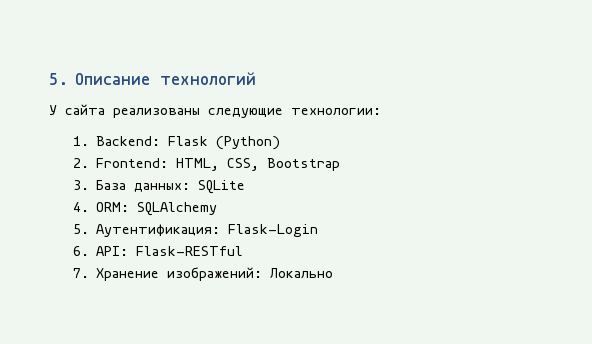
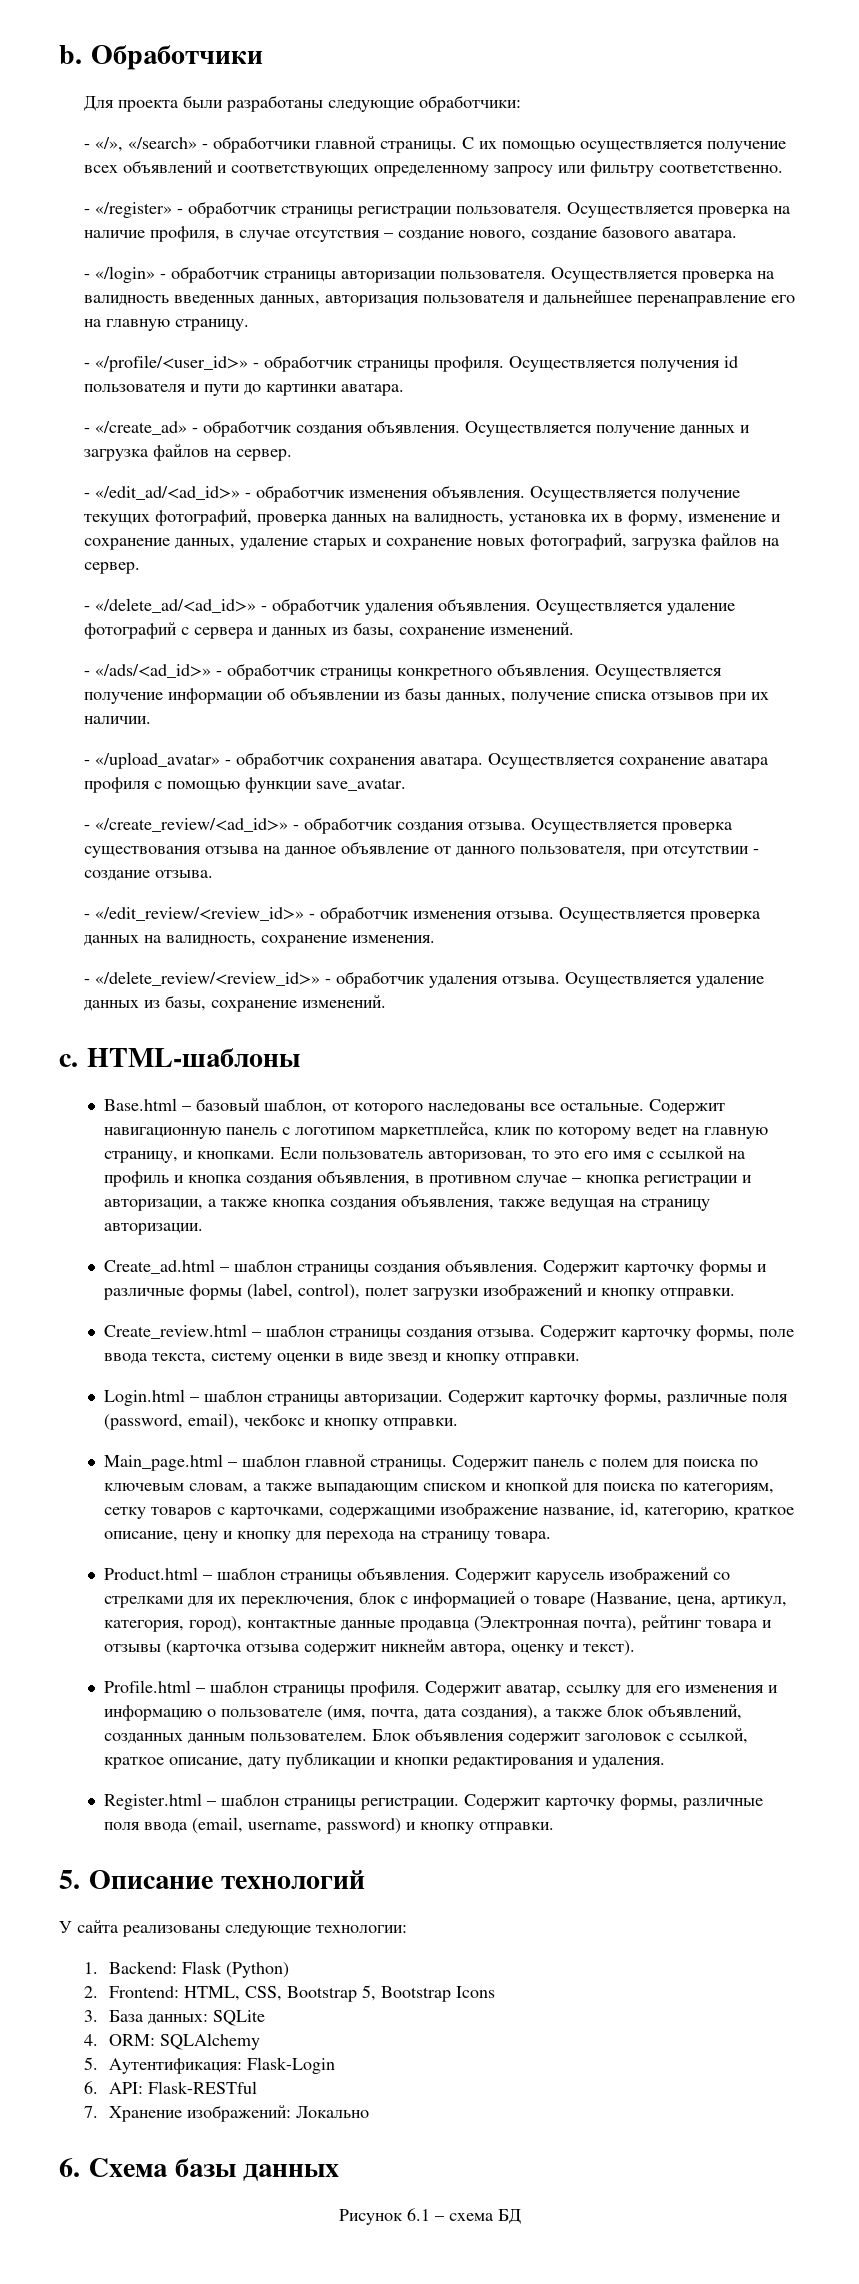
(49, 79) none -> [59,45,263,70] [84,95,522,112] [84,136,787,153] [84,160,784,177] [84,201,792,218] [84,225,738,242] [84,266,776,283] [84,290,796,307] [84,319,250,331] [84,355,739,372] [84,384,405,396] [84,420,751,437] [84,444,293,461] [84,485,741,502] [84,509,782,526] [84,533,781,550] [84,562,141,574] [84,598,736,615] [84,622,575,639] [84,663,723,680] [84,687,770,704] [84,716,152,724] [84,752,770,769] [84,777,407,793] [84,817,734,834] [84,841,760,858] [84,870,214,881] [84,906,762,923] [84,935,436,947] [84,971,765,988] [84,995,387,1012] [59,1048,300,1067] [104,1098,726,1115] [104,1122,769,1139] [104,1146,747,1163] [104,1170,753,1187] [104,1194,711,1211] [104,1223,204,1235] [104,1259,768,1276] [103,1283,736,1300] [104,1324,795,1341] [104,1353,581,1365] [104,1389,789,1406] [104,1413,459,1430] [104,1454,759,1471] [104,1478,775,1495] [104,1502,795,1519] [104,1531,552,1543] [104,1567,731,1584] [104,1591,788,1608] [104,1615,773,1632] [104,1639,636,1656] [104,1680,779,1697] [104,1704,743,1721] [104,1728,749,1745] [104,1752,666,1769] [104,1793,764,1810] [104,1817,555,1834] b. Обработчики // Для проекта были разработаны следующие обработчики: // - «/», «/search» - обработчики главной страницы. С их помощью осуществляется получение всех объявлений и соответствующих определенному запросу или фильтру соответственно. // - «/register» - обработчик страницы регистрации пользователя. Осуществляется проверка на наличие профиля, в случае отсутствия – создание нового, создание базового аватара. // - «/login» - обработчик страницы авторизации пользователя. Осуществляется проверка на валидность введенных данных, авторизация пользователя и дальнейшее перенаправление его на главную страницу. // - «/profile/<user_id>» - обработчик страницы профиля. Осуществляется получения id пользователя и пути до картинки аватара. // - «/create_ad» - обработчик создания объявления. Осуществляется получение данных и загрузка файлов на сервер. // - «/edit_ad/<ad_id>» - обработчик изменения объявления. Осуществляется получение текущих фотографий, проверка данных на валидность, установка их в форму, изменение и сохранение данных, удаление старых и сохранение новых фотографий, загрузка файлов на сервер. // - «/delete_ad/<ad_id>» - обработчик удаления объявления. Осуществляется удаление фотографий с сервера и данных из базы, сохранение изменений. // - «/ads/<ad_id>» - обработчик страницы конкретного объявления. Осуществляется получение информации об объявлении из базы данных, получение списка отзывов при их наличии. // - «/upload_avatar» - обработчик сохранения аватара. Осуществляется сохранение аватара профиля с помощью функции save_avatar. // - «/create_review/<ad_id>» - обработчик создания отзыва. Осуществляется проверка существования отзыва на данное объявление от данного пользователя, при отсутствии - создание отзыва. // - «/edit_review/<review_id>» - обработчик изменения отзыва. Осуществляется проверка данных на валидность, сохранение изменения. // - «/delete_review/<review_id>» - обработчик удаления отзыва. Осуществляется удаление данных из базы, сохранение изменений. // c. HTML-шаблоны // Base.html – базовый шаблон, от которого наследованы все остальные. Содержит навигационную панель с логотипом маркетплейса, клик по которому ведет на главную страницу, и кнопками. Если пользователь авторизован, то это его имя с ссылкой на профиль и кнопка создания объявления, в противном случае – кнопка регистрации и авторизации, а также кнопка создания объявления, также ведущая на страницу авторизации. // Create_ad.html – шаблон страницы создания объявления. Содержит карточку формы и различные формы (label, control), полет загрузки изображений и кнопку отправки. // Create_review.html – шаблон страницы создания отзыва. Содержит карточку формы, поле ввода текста, систему оценки в виде звезд и кнопку отправки. // Login.html – шаблон страницы авторизации. Содержит карточку формы, различные поля (password, email), чекбокс и кнопку отправки. // Main_page.html – шаблон главной страницы. Содержит панель с полем для поиска по ключевым словам, а также выпадающим списком и кнопкой для поиска по категориям, сетку товаров с карточками, содержащими изображение название, id, категорию, краткое описание, цену и кнопку для перехода на страницу товара. // Product.html – шаблон страницы объявления. Содержит карусель изображений со стрелками для их переключения, блок с информацией о товаре (Название, цена, артикул, категория, город), контактные данные продавца (Электронная почта), рейтинг товара и отзывы (карточка отзыва содержит никнейм автора, оценку и текст). // Profile.html – шаблон страницы профиля. Содержит аватар, ссылку для его изменения и информацию о пользователе (имя, почта, дата создания), а также блок объявлений, созданных данным пользователем. Блок объявления содержит заголовок с ссылкой, краткое описание, дату публикации и кнопки редактирования и удаления. // Register.html – шаблон страницы регистрации. Содержит карточку формы, различные поля ввода (email, username, password) и кнопку отправки. //
(341, 164) none -> [362,1985,496,2002] 5, Bootstrap Icons
(334, 273) none -> [59,2158,340,2182] [338,2208,521,2225] // 6. Схема базы данных // Рисунок 6.1 – схема БД

